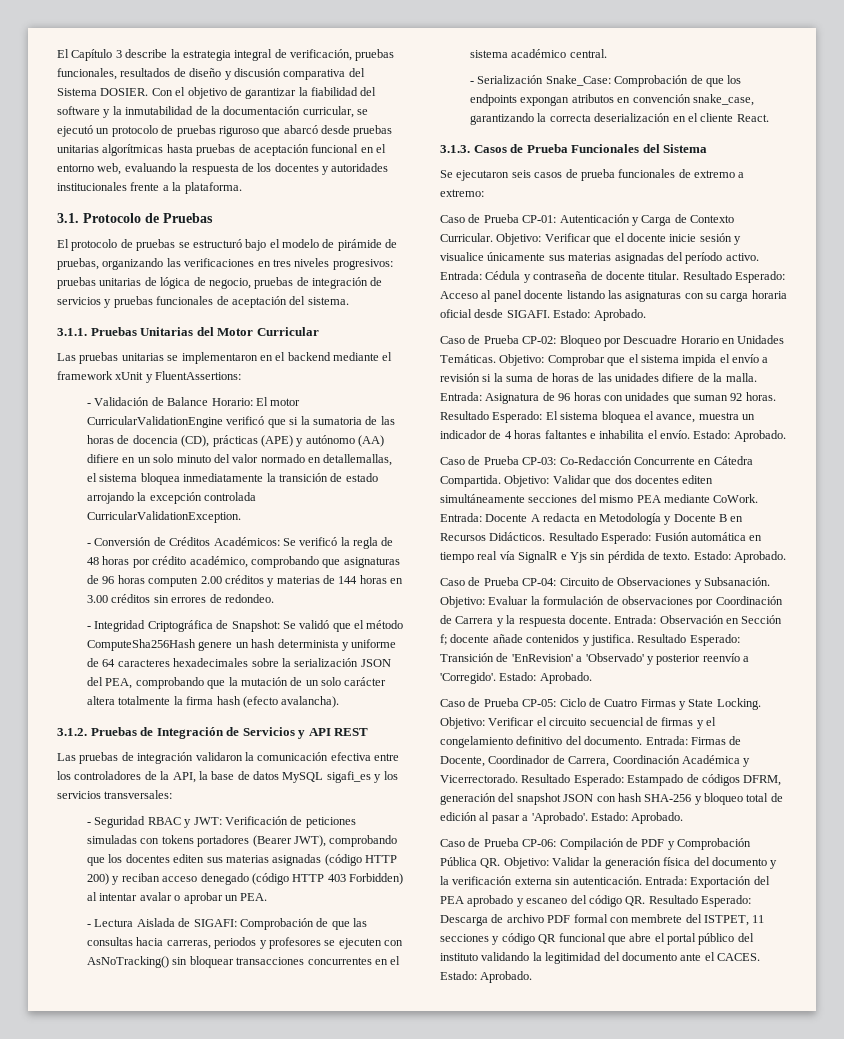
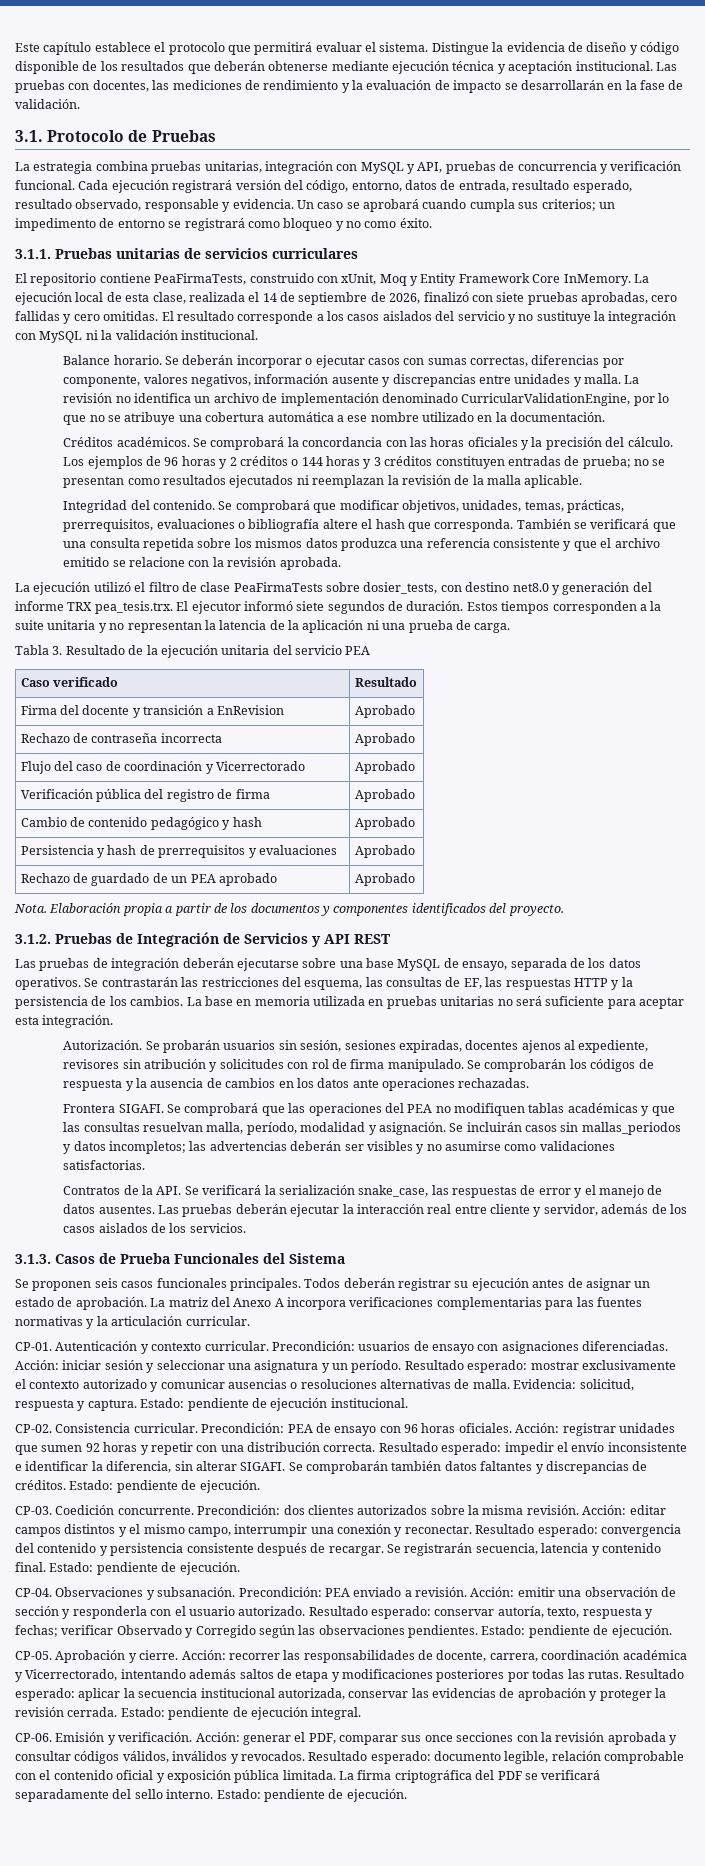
[57,49,395,61] [57,68,365,80] [57,87,377,99] [57,106,368,118] [57,125,393,137] [57,144,386,156] [57,163,389,175] [57,182,242,194] [57,213,213,223] [57,239,398,251] [57,258,393,270] [57,277,383,289] [57,296,349,308] [57,327,319,336] [57,352,393,364] [57,371,242,383] [87,397,301,406] [87,416,395,428] [87,435,385,447] [87,454,393,466] [87,473,378,485] [87,492,257,504] [87,511,242,523] [87,537,394,549] [87,556,400,568] [87,575,404,587] [87,594,274,603] [87,620,404,632] [87,639,397,651] [87,658,391,667] [87,677,387,689] [87,696,340,708] El Capítulo 3 describe la estrategia integral de verificación, pruebas funcionales, resultados de diseño y discusión comparativa del Sistema DOSIER. Con el objetivo de garantizar la fiabilidad del software y la inmutabilidad de la documentación curricular, se ejecutó un protocolo de pruebas riguroso que abarcó desde pruebas unitarias algorítmicas hasta pruebas de aceptación funcional en el entorno web, evaluando la respuesta de los docentes y autoridades institucionales frente a la plataforma. // 3.1. Protocolo de Pruebas // El protocolo de pruebas se estructuró bajo el modelo de pirámide de pruebas, organizando las verificaciones en tres niveles progresivos: pruebas unitarias de lógica de negocio, pruebas de integración de servicios y pruebas funcionales de aceptación del sistema. // 3.1.1. Pruebas Unitarias del Motor Curricular // Las pruebas unitarias se implementaron en el backend mediante el framework xUnit y FluentAssertions: // - Validación de Balance Horario: El motor CurricularValidationEngine verificó que si la sumatoria de las horas de docencia (CD), prácticas (APE) y autónomo (AA) difiere en un solo minuto del valor normado en detallemallas, el sistema bloquea inmediatamente la transición de estado arrojando la excepción controlada CurricularValidationException. // - Conversión de Créditos Académicos: Se verificó la regla de 48 horas por crédito académico, comprobando que asignaturas de 96 horas computen 2.00 créditos y materias de 144 horas en 3.00 créditos sin errores de redondeo. // - Integridad Criptográfica de Snapshot: Se validó que el método ComputeSha256Hash genere un hash determinista y uniforme de 64 caracteres hexadecimales sobre la serialización JSON del PEA, comprobando que la mutación de un solo carácter altera totalmente la firma hash (efecto avalancha). -> [15,42,679,55] [15,61,677,74] [15,80,684,93] [15,99,80,109] [15,130,216,142] [15,161,682,174] [15,180,632,193] [15,199,615,212] [15,218,432,231] [15,248,358,259] [15,273,649,286] [15,292,678,305] [15,311,677,324] [15,330,258,343] [63,355,624,368] [63,374,640,387] [63,393,670,406] [63,412,606,425] [63,437,673,450] [63,456,666,469] [63,475,583,488] [63,500,625,513] [63,519,676,532] [63,538,660,551] [63,557,341,570] [15,582,652,595] [15,601,662,614] [15,620,511,633] [15,645,371,658] [20,677,119,687] [354,677,417,687] [20,705,284,718] [354,705,415,718] [20,733,222,743] [354,733,415,746] [20,761,305,774] [354,761,415,774] [20,789,270,802] [354,789,415,802] [20,817,262,830] [354,817,415,830] [20,845,337,858] [354,845,415,858] [20,873,277,886] [354,873,415,886] [14,903,564,916] Este capítulo establece el protocolo que permitirá evaluar el sistema. Distingue la evidencia de diseño y código disponible de los resultados que deberán obtenerse mediante ejecución técnica y aceptación institucional. Las pruebas con docentes, las mediciones de rendimiento y la evaluación de impacto se desarrollarán en la fase de validación. // 3.1. Protocolo de Pruebas // La estrategia combina pruebas unitarias, integración con MySQL y API, pruebas de concurrencia y verificación funcional. Cada ejecución registrará versión del código, entorno, datos de entrada, resultado esperado, resultado observado, responsable y evidencia. Un caso se aprobará cuando cumpla sus criterios; un impedimento de entorno se registrará como bloqueo y no como éxito. // 3.1.1. Pruebas unitarias de servicios curriculares // El repositorio contiene PeaFirmaTests, construido con xUnit, Moq y Entity Framework Core InMemory. La ejecución local de esta clase, realizada el 14 de septiembre de 2026, finalizó con siete pruebas aprobadas, cero fallidas y cero omitidas. El resultado corresponde a los casos aislados del servicio y no sustituye la integración con MySQL ni la validación institucional. // Balance horario. Se deberán incorporar o ejecutar casos con sumas correctas, diferencias por componente, valores negativos, información ausente y discrepancias entre unidades y malla. La revisión no identifica un archivo de implementación denominado CurricularValidationEngine, por lo que no se atribuye una cobertura automática a ese nombre utilizado en la documentación. // Créditos académicos. Se comprobará la concordancia con las horas oficiales y la precisión del cálculo. Los ejemplos de 96 horas y 2 créditos o 144 horas y 3 créditos constituyen entradas de prueba; no se presentan como resultados ejecutados ni reemplazan la revisión de la malla aplicable. // Integridad del contenido. Se comprobará que modificar objetivos, unidades, temas, prácticas, prerrequisitos, evaluaciones o bibliografía altere el hash que corresponda. También se verificará que una consulta repetida sobre los mismos datos produzca una referencia consistente y que el archivo emitido se relacione con la revisión aprobada. // La ejecución utilizó el filtro de clase PeaFirmaTests sobre dosier_tests, con destino net8.0 y generación del informe TRX pea_tesis.trx. El ejecutor informó siete segundos de duración. Estos tiempos corresponden a la suite unitaria y no representan la latencia de la aplicación ni una prueba de carga. // Tabla 3. Resultado de la ejecución unitaria del servicio PEA // Caso verificado | Resultado // Firma del docente y transición a EnRevision | Aprobado // Rechazo de contraseña incorrecta | Aprobado // Flujo del caso de coordinación y Vicerrectorado | Aprobado // Verificación pública del registro de firma | Aprobado // Cambio de contenido pedagógico y hash | Aprobado // Persistencia y hash de prerrequisitos y evaluaciones | Aprobado // Rechazo de guardado de un PEA aprobado | Aprobado // Nota. Elaboración propia a partir de los documentos y componentes identificados del proyecto.
[195,752,399,761] [57,771,398,783] [57,790,173,799] [87,816,356,828] [87,835,398,847] [87,854,398,866] [87,873,404,885] [87,892,268,904] [87,918,368,930] [87,937,404,949] [87,956,401,968] [470,49,607,58] [470,75,742,87] [470,94,754,106] [470,113,769,125] validaron la comunicación efectiva entre los controladores de la API, la base de datos MySQL sigafi_es y los servicios transversales: // - Seguridad RBAC y JWT: Verificación de peticiones simuladas con tokens portadores (Bearer JWT), comprobando que los docentes editen sus materias asignadas (código HTTP 200) y reciban acceso denegado (código HTTP 403 Forbidden) al intentar avalar o aprobar un PEA. // - Lectura Aislada de SIGAFI: Comprobación de que las consultas hacia carreras, periodos y profesores se ejecuten con AsNoTracking() sin bloquear transacciones concurrentes en el sistema académico central. // - Serialización Snake_Case: Comprobación de que los endpoints expongan atributos en convención snake_case, garantizando la correcta deserialización en el cliente React. -> [182,958,641,971] [15,977,633,990] [15,996,684,1009] [15,1015,114,1028] [63,1040,649,1053] [63,1059,654,1072] [63,1078,530,1091] [63,1103,675,1116] [63,1122,681,1135] [63,1141,615,1154] [63,1160,146,1170] [63,1185,663,1198] [63,1204,687,1217] [63,1223,246,1233] deberán ejecutarse sobre una base MySQL de ensayo, separada de los datos operativos. Se contrastarán las restricciones del esquema, las consultas de EF, las respuestas HTTP y la persistencia de los cambios. La base en memoria utilizada en pruebas unitarias no será suficiente para aceptar esta integración. // Autorización. Se probarán usuarios sin sesión, sesiones expiradas, docentes ajenos al expediente, revisores sin atribución y solicitudes con rol de firma manipulado. Se comprobarán los códigos de respuesta y la ausencia de cambios en los datos ante operaciones rechazadas. // Frontera SIGAFI. Se comprobará que las operaciones del PEA no modifiquen tablas académicas y que las consultas resuelvan malla, período, modalidad y asignación. Se incluirán casos sin mallas_periodos y datos incompletos; las advertencias deberán ser visibles y no asumirse como validaciones satisfactorias. // Contratos de la API. Se verificará la serialización snake_case, las respuestas de error y el manejo de datos ausentes. Las pruebas deberán ejecutar la interacción real entre cliente y servidor, además de los casos aislados de los servicios.
[456,170,510,181] ejecutaron -> [32,1281,92,1291] proponen
[565,169,745,181] [440,189,484,197] [440,214,734,226] [440,233,741,245] [440,252,759,264] [440,271,785,283] [440,290,787,302] [440,309,646,321] [440,335,785,347] [440,354,769,366] [440,373,757,382] [440,392,776,404] [440,411,755,423] [440,430,786,442] [440,456,753,465] [440,475,714,487] [440,494,759,503] [440,513,744,525] [440,532,763,544] [440,551,787,563] [440,577,770,589] [440,596,783,608] [440,615,783,627] [440,634,740,646] [440,653,749,665] [440,672,592,684] [440,698,761,710] [440,717,716,729] [440,736,742,748] [440,755,751,767] [440,774,782,786] [440,793,783,805] [440,812,684,824] [440,838,751,850] [440,857,778,869] [440,876,770,888] [440,895,751,907] [440,914,765,926] [440,933,754,945] [440,952,760,964] [440,971,533,983] de prueba funcionales de extremo a extremo: // Caso de Prueba CP-01: Autenticación y Carga de Contexto Curricular. Objetivo: Verificar que el docente inicie sesión y visualice únicamente sus materias asignadas del período activo. Entrada: Cédula y contraseña de docente titular. Resultado Esperado: Acceso al panel docente listando las asignaturas con su carga horaria oficial desde SIGAFI. Estado: Aprobado. // Caso de Prueba CP-02: Bloqueo por Descuadre Horario en Unidades Temáticas. Objetivo: Comprobar que el sistema impida el envío a revisión si la suma de horas de las unidades difiere de la malla. Entrada: Asignatura de 96 horas con unidades que suman 92 horas. Resultado Esperado: El sistema bloquea el avance, muestra un indicador de 4 horas faltantes e inhabilita el envío. Estado: Aprobado. // Caso de Prueba CP-03: Co-Redacción Concurrente en Cátedra Compartida. Objetivo: Validar que dos docentes editen simultáneamente secciones del mismo PEA mediante CoWork. Entrada: Docente A redacta en Metodología y Docente B en Recursos Didácticos. Resultado Esperado: Fusión automática en tiempo real vía SignalR e Yjs sin pérdida de texto. Estado: Aprobado. // Caso de Prueba CP-04: Circuito de Observaciones y Subsanación. Objetivo: Evaluar la formulación de observaciones por Coordinación de Carrera y la respuesta docente. Entrada: Observación en Sección f; docente añade contenidos y justifica. Resultado Esperado: Transición de 'EnRevision' a 'Observado' y posterior reenvío a 'Corregido'. Estado: Aprobado. // Caso de Prueba CP-05: Ciclo de Cuatro Firmas y State Locking. Objetivo: Verificar el circuito secuencial de firmas y el congelamiento definitivo del documento. Entrada: Firmas de Docente, Coordinador de Carrera, Coordinación Académica y Vicerrectorado. Resultado Esperado: Estampado de códigos DFRM, generación del snapshot JSON con hash SHA-256 y bloqueo total de edición al pasar a 'Aprobado'. Estado: Aprobado. // Caso de Prueba CP-06: Compilación de PDF y Comprobación Pública QR. Objetivo: Validar la generación física del documento y la verificación externa sin autenticación. Entrada: Exportación del PEA aprobado y escaneo del código QR. Resultado Esperado: Descarga de archivo PDF formal con membrete del ISTPET, 11 secciones y código QR funcional que abre el portal público del instituto validando la legitimidad del documento ante el CACES. Estado: Aprobado. -> [156,1278,651,1291] [15,1297,642,1310] [15,1316,250,1329] [15,1341,669,1354] [15,1360,676,1373] [15,1379,634,1392] [15,1398,408,1411] [15,1423,675,1436] [15,1442,687,1455] [15,1461,648,1474] [15,1480,260,1493] [15,1505,666,1515] [15,1524,681,1537] [15,1543,661,1556] [15,1562,240,1575] [15,1587,676,1600] [15,1606,653,1619] [15,1625,672,1638] [15,1650,687,1663] [15,1669,685,1682] [15,1688,666,1701] [15,1707,362,1720] [15,1732,677,1745] [15,1751,685,1764] [15,1770,601,1783] [15,1789,407,1802] funcionales principales. Todos deberán registrar su ejecución antes de asignar un estado de aprobación. La matriz del Anexo A incorpora verificaciones complementarias para las fuentes normativas y la articulación curricular. // CP-01. Autenticación y contexto curricular. Precondición: usuarios de ensayo con asignaciones diferenciadas. Acción: iniciar sesión y seleccionar una asignatura y un período. Resultado esperado: mostrar exclusivamente el contexto autorizado y comunicar ausencias o resoluciones alternativas de malla. Evidencia: solicitud, respuesta y captura. Estado: pendiente de ejecución institucional. // CP-02. Consistencia curricular. Precondición: PEA de ensayo con 96 horas oficiales. Acción: registrar unidades que sumen 92 horas y repetir con una distribución correcta. Resultado esperado: impedir el envío inconsistente e identificar la diferencia, sin alterar SIGAFI. Se comprobarán también datos faltantes y discrepancias de créditos. Estado: pendiente de ejecución. // CP-03. Coedición concurrente. Precondición: dos clientes autorizados sobre la misma revisión. Acción: editar campos distintos y el mismo campo, interrumpir una conexión y reconectar. Resultado esperado: convergencia del contenido y persistencia consistente después de recargar. Se registrarán secuencia, latencia y contenido final. Estado: pendiente de ejecución. // CP-04. Observaciones y subsanación. Precondición: PEA enviado a revisión. Acción: emitir una observación de sección y responderla con el usuario autorizado. Resultado esperado: conservar autoría, texto, respuesta y fechas; verificar Observado y Corregido según las observaciones pendientes. Estado: pendiente de ejecución. // CP-05. Aprobación y cierre. Acción: recorrer las responsabilidades de docente, carrera, coordinación académica y Vicerrectorado, intentando además saltos de etapa y modificaciones posteriores por todas las rutas. Resultado esperado: aplicar la secuencia institucional autorizada, conservar las evidencias de aprobación y proteger la revisión cerrada. Estado: pendiente de ejecución integral. // CP-06. Emisión y verificación. Acción: generar el PDF, comparar sus once secciones con la revisión aprobada y consultar códigos válidos, inválidos y revocados. Resultado esperado: documento legible, relación comprobable con el contenido oficial y exposición pública limitada. La firma criptográfica del PDF se verificará separadamente del sello interno. Estado: pendiente de ejecución.

